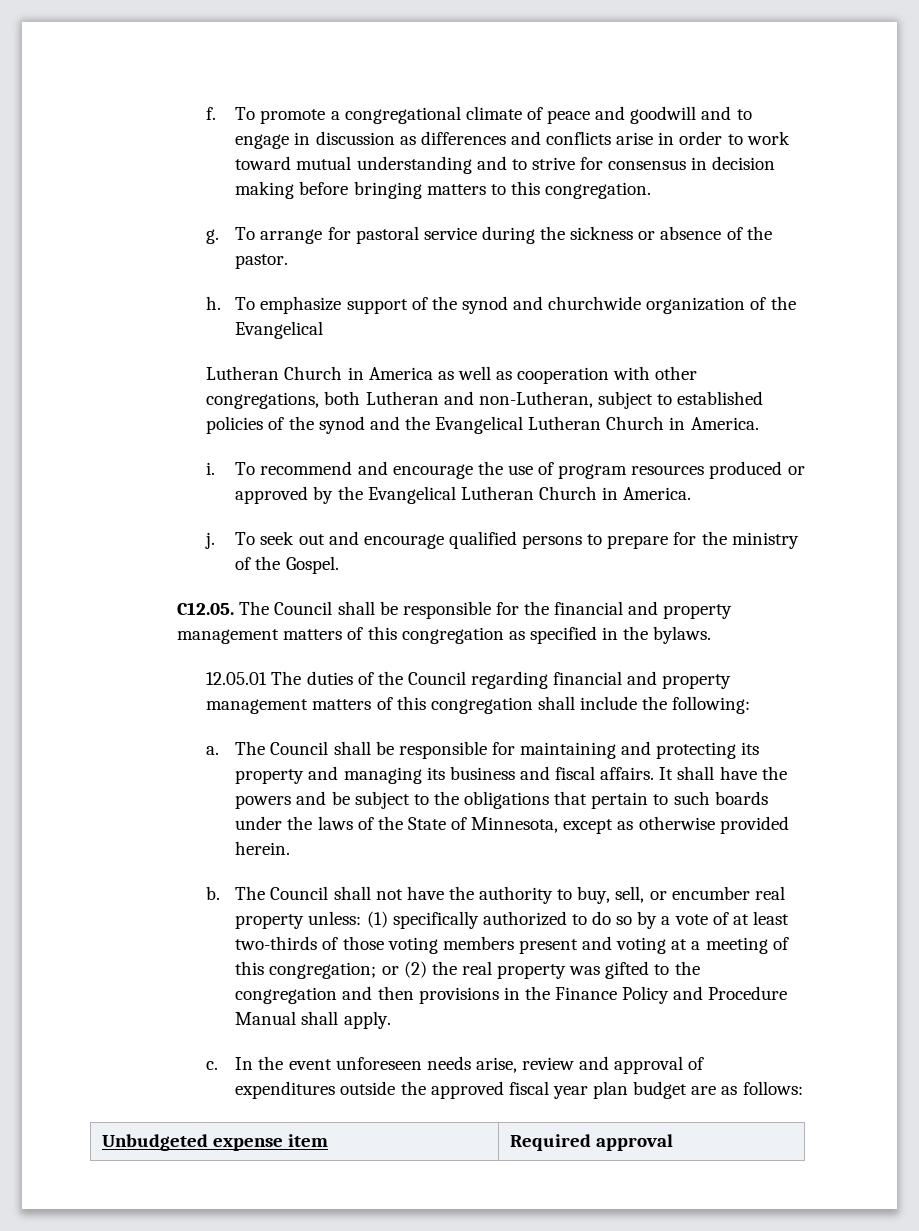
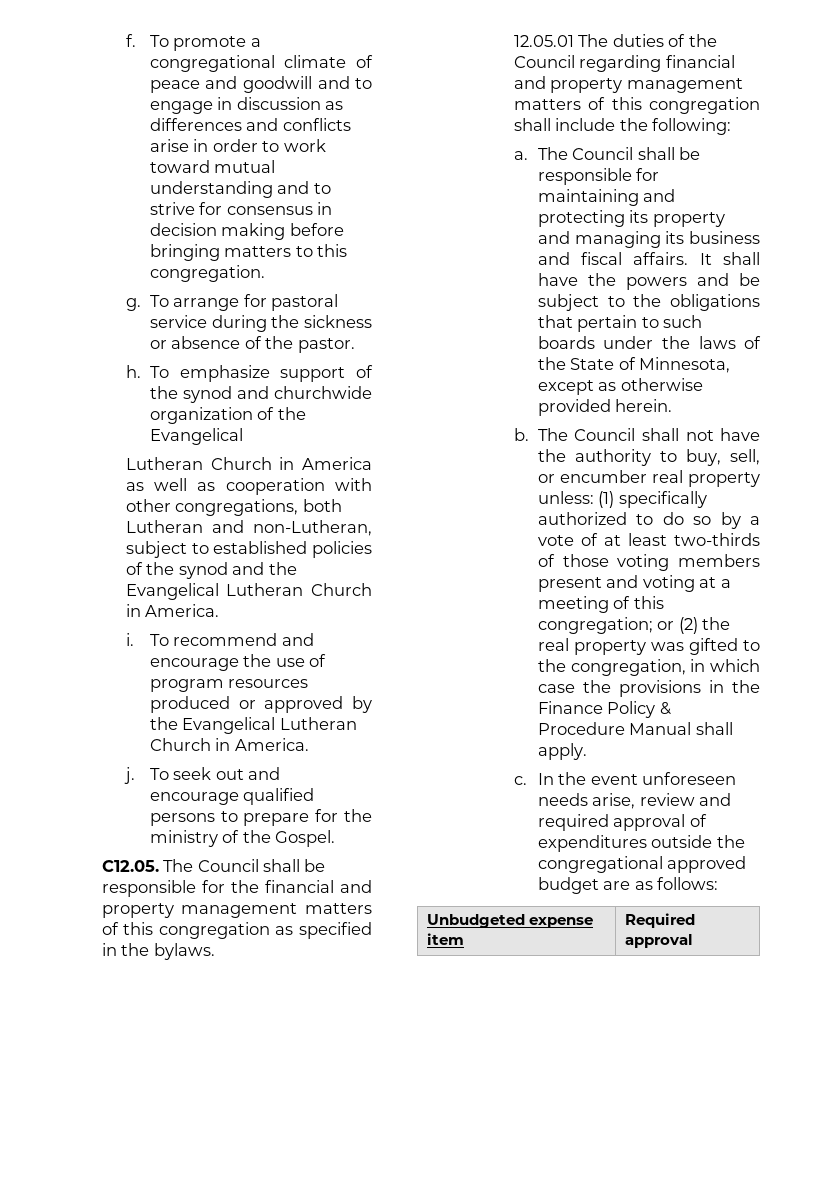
[235,986,414,1004] congregation and then -> [570,659,760,676] [537,680,611,693] congregation, in which case the
[673,986,704,1000] and -> [659,702,671,715] &
(610, 1063) none -> [537,814,609,831] required
[430,1081,629,1099] approved fiscal year plan -> [537,856,747,873] congregational approved

